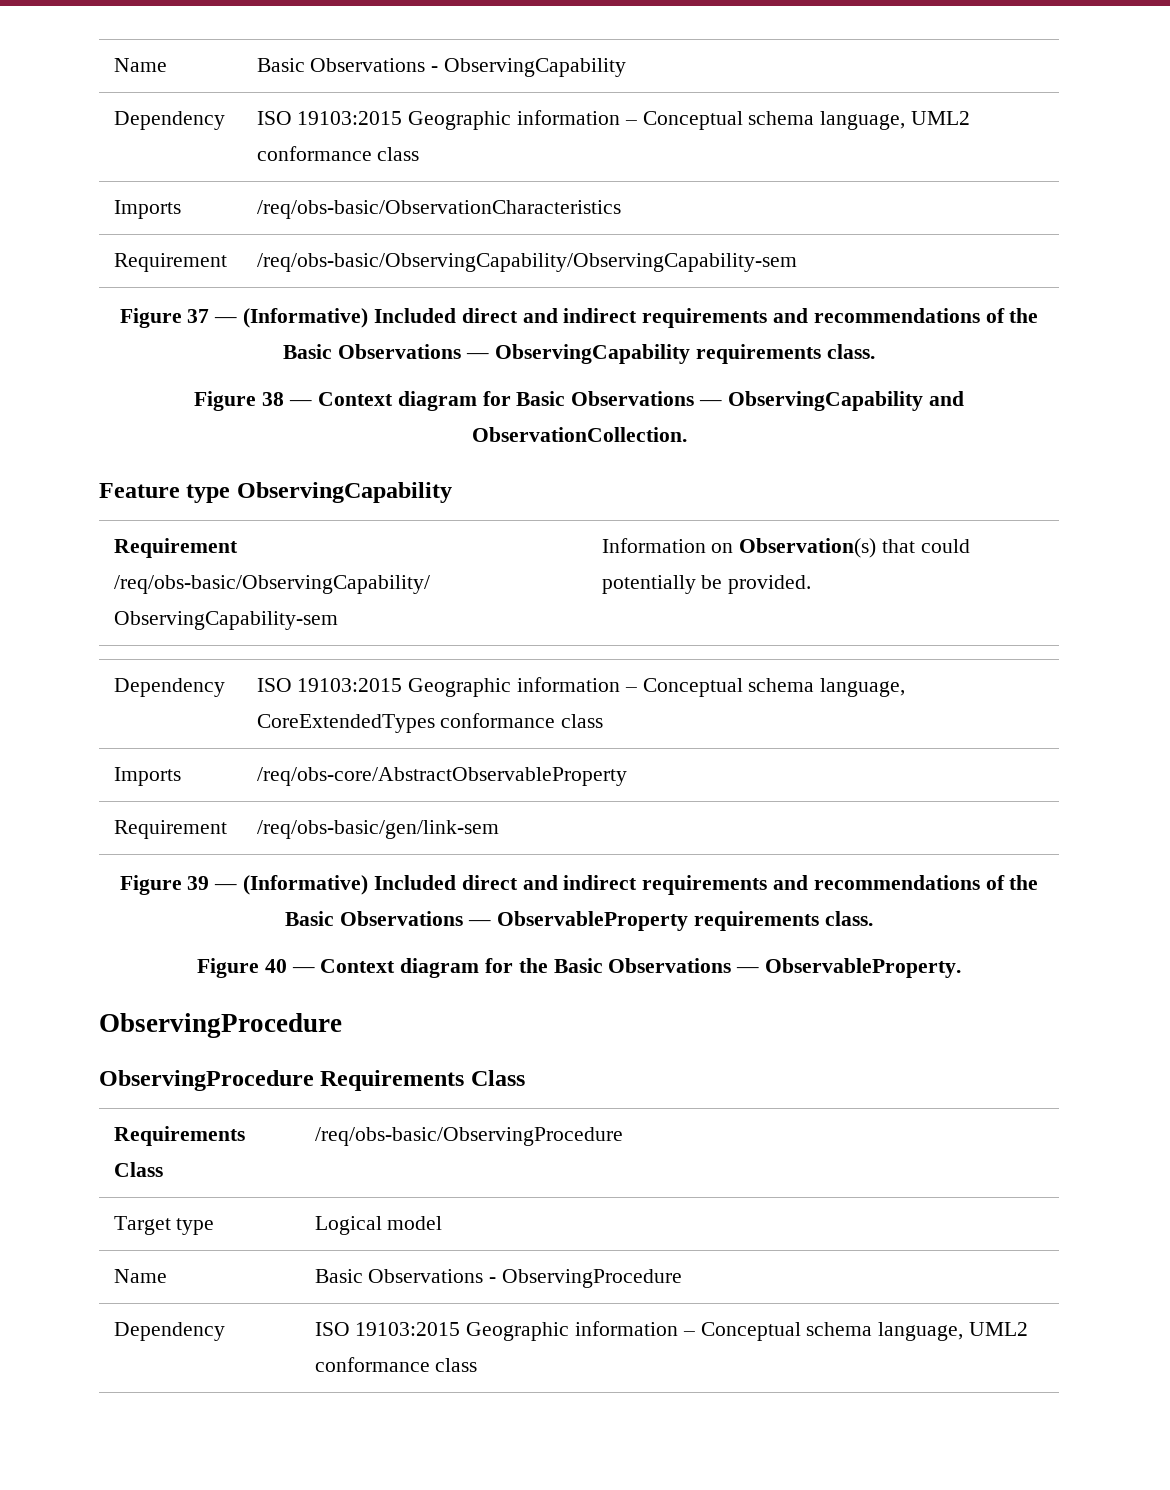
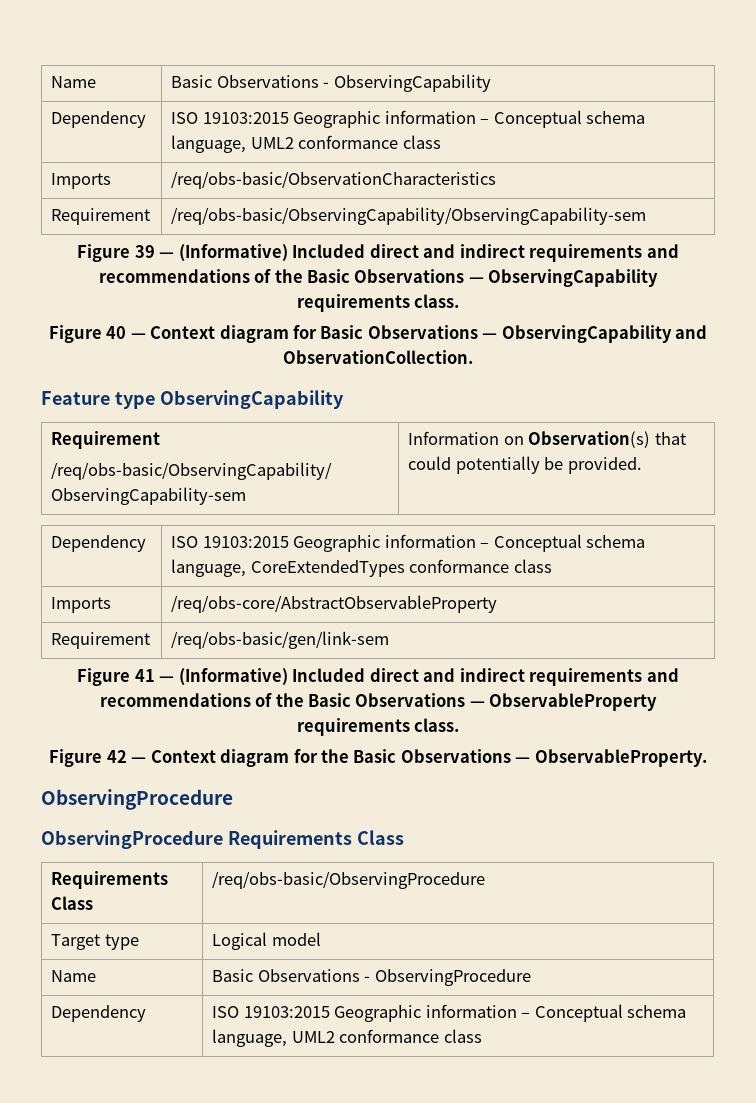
[187,309,210,323] 37 -> [134,245,155,258] 39
[262,392,285,406] 38 -> [106,326,127,339] 40
[187,876,210,890] 39 -> [134,669,155,682] 41
[264,959,287,973] 40 -> [106,750,127,763] 42

